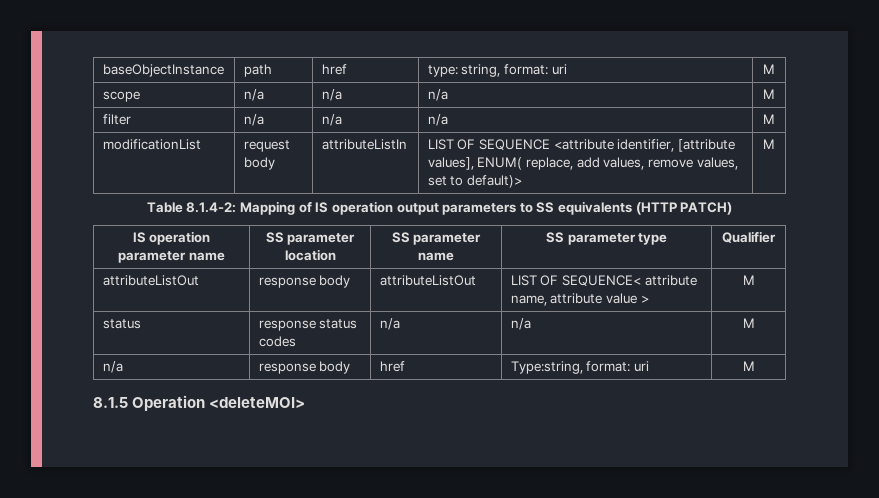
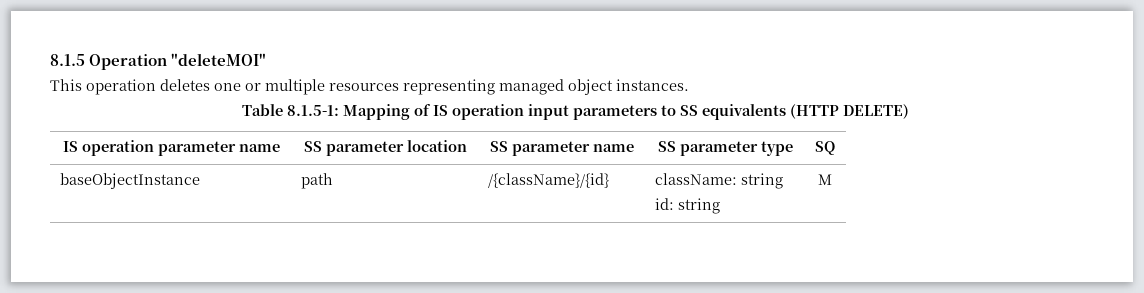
[102,64,224,77] [243,64,272,77] [321,64,347,75] [427,64,567,77] [763,64,775,74] [102,91,140,102] [243,89,264,101] [321,89,342,101] [427,89,448,101] [763,89,775,99] [102,114,131,125] [243,114,264,126] [321,114,342,126] [427,114,448,126] [763,114,775,124] [102,139,201,150] [243,140,290,152] [243,157,275,170] [321,139,407,150] [427,139,736,152] [427,157,738,170] [427,175,523,188] [763,139,775,149] baseObjectInstance | path | href | type: string, format: uri | M // scope | n/a | n/a | n/a | M // filter | n/a | n/a | n/a | M // modificationList | request body | attributeListIn | LIST OF SEQUENCE <attribute identifier, [attribute values], ENUM( replace, add values, remove values, set to default)> | M -> [50,53,267,70] [50,79,689,95] 8.1.5 Operation "deleteMOI" // This operation deletes one or multiple resources representing managed object instances.
[186,202,237,213] 8.1.4-2: -> [287,105,339,116] 8.1.5-1:
[396,203,439,215] output -> [528,104,569,120] input
[680,202,733,215] PATCH) -> [843,104,909,119] DELETE)
[722,231,776,243] [102,275,199,286] [258,275,351,288] [379,275,476,286] [510,275,697,286] [510,293,649,306] [742,275,755,285] [102,319,141,329] [258,319,358,331] [258,336,296,347] [379,318,400,330] [510,318,531,330] [742,318,755,328] [102,361,123,373] [258,361,351,374] [379,361,405,372] [510,361,650,374] [742,361,755,371] [93,395,306,411] Qualifier // attributeListOut | response body | attributeListOut | LIST OF SEQUENCE< attribute name, attribute value > | M // status | response status codes | n/a | n/a | M // n/a | response body | href | Type:string, format: uri | M // 8.1.5 Operation <deleteMOI> -> [815,141,835,155] [60,173,201,189] [301,173,334,189] [488,173,610,188] [655,173,784,189] [655,198,721,214] [818,174,832,185] SQ // baseObjectInstance | path | /{className}/{id} | className: string // id: string | M

